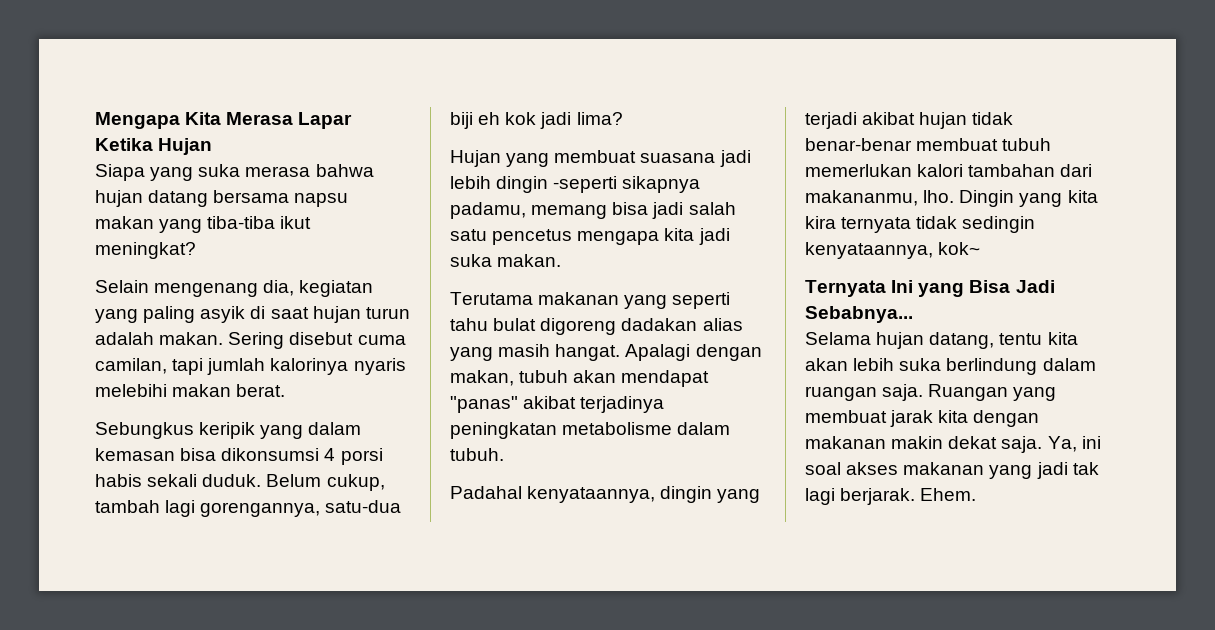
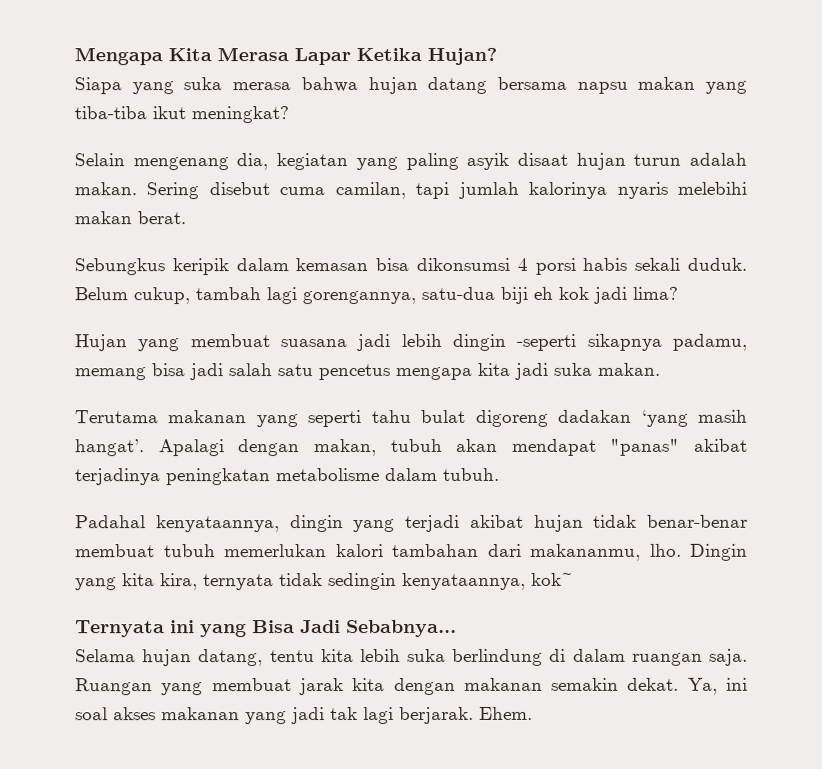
[158,138,213,155] Hujan -> [427,47,497,65] Hujan?
[250,306,309,319] di saat -> [516,152,568,166] disaat
[260,425,304,439] yang -> (229, 267) none
[702,318,743,331] [450,344,621,361] alias yang masih hangat. -> [641,409,749,427] [75,439,145,457] ‘yang masih hangat’.
[805,216,836,229] kira -> [160,573,198,591] kira,
[891,280,914,293] Ini -> [170,620,195,634] ini
[805,358,848,371] akan -> (354, 656) none
(1038, 366) none -> [549,648,567,662] di
[891,436,1043,453] makin dekat saja. -> [551,677,680,691] semakin dekat.

